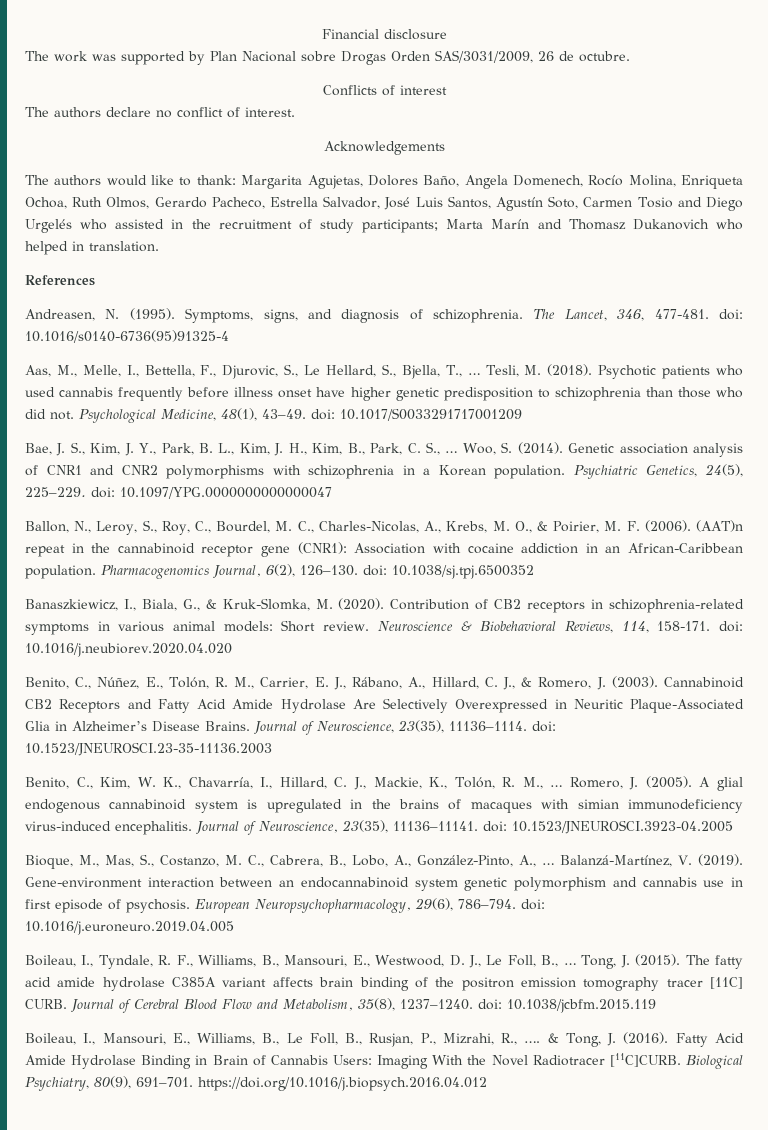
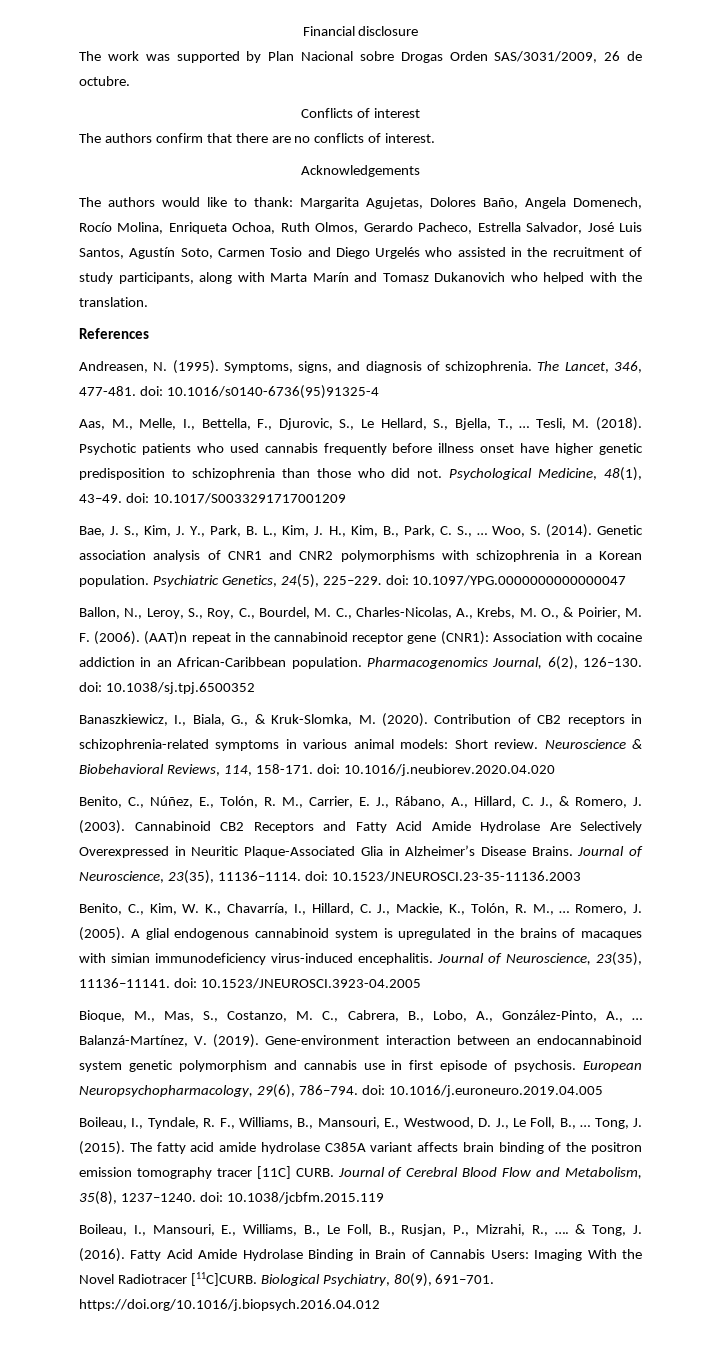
[106,107,223,118] declare no conflict -> [155,133,365,143] confirm that there are no conflicts
[362,219,439,233] participants; -> [118,272,265,284] participants, along with
[568,219,626,230] Thomasz -> [382,273,429,282] Tomasz
[72,241,84,251] in -> [589,272,642,282] with the

